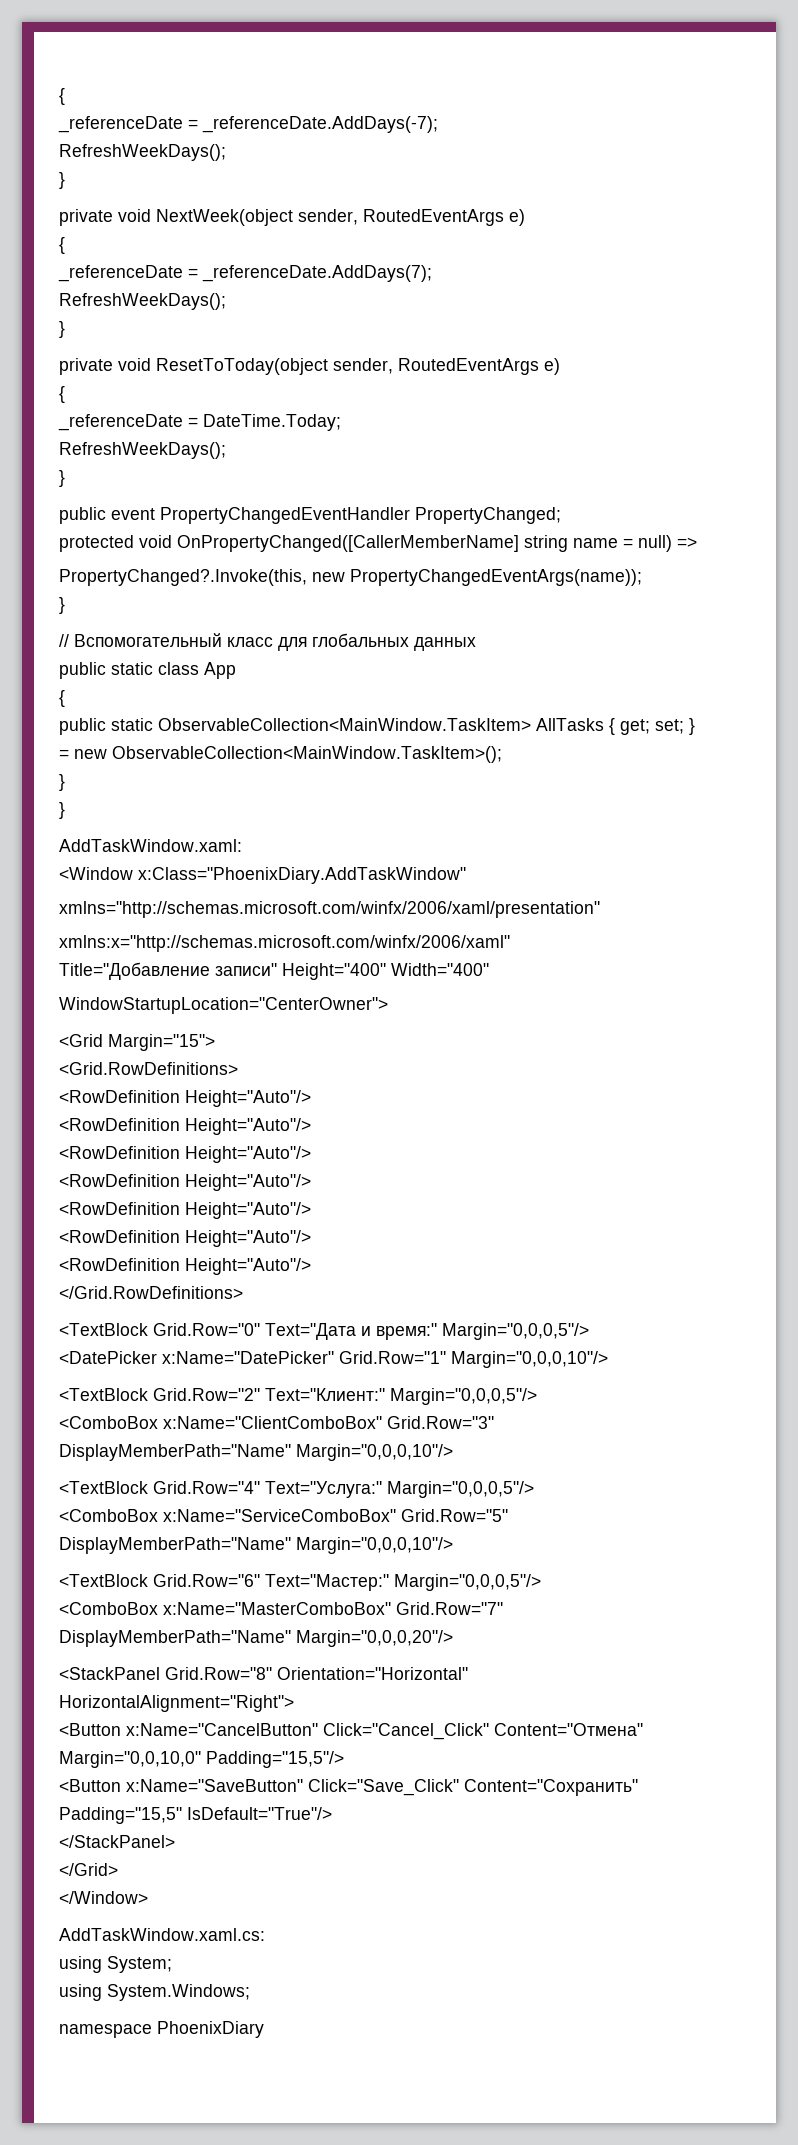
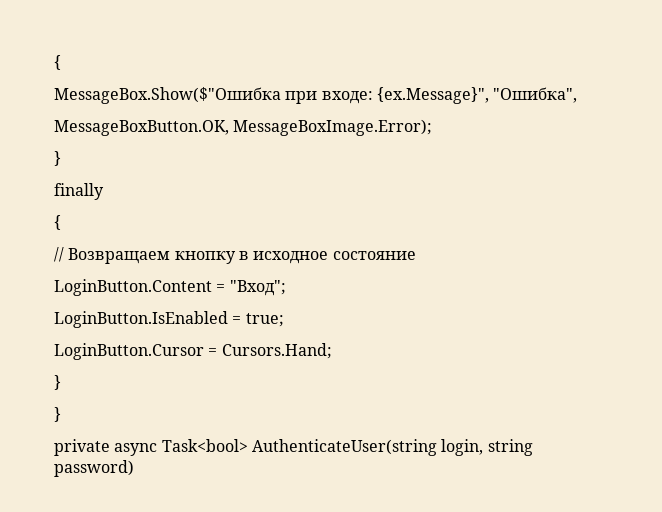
[59,88,65,105] [58,116,438,133] [59,144,226,161] [59,172,65,189] [59,209,525,226] [59,237,65,254] [58,265,432,282] [59,293,226,310] [59,321,65,338] [59,358,560,375] [59,386,65,403] [58,414,341,431] [59,442,226,459] [59,470,65,487] [59,507,561,524] [59,535,697,552] [59,569,642,586] [59,597,65,614] [59,633,476,651] [59,662,236,679] [59,690,65,707] [59,718,695,735] [59,746,502,763] [59,774,65,791] [59,802,65,819] [59,839,242,852] [59,867,466,884] [59,901,600,918] [59,935,510,952] [59,962,489,980] [59,997,388,1014] [59,1034,215,1051] [59,1062,238,1075] [59,1090,311,1107] [59,1118,311,1135] [59,1146,311,1163] [59,1174,311,1191] [59,1202,311,1219] [59,1230,311,1247] [59,1258,311,1275] [59,1286,243,1299] [59,1323,589,1340] [59,1351,608,1368] [59,1388,537,1405] [59,1416,494,1429] [59,1444,453,1461] [59,1481,534,1498] [59,1509,508,1522] [59,1537,453,1554] [59,1574,541,1591] [59,1602,503,1615] [59,1630,453,1647] [59,1667,468,1680] [59,1695,294,1712] [59,1723,643,1740] [59,1751,344,1768] [59,1779,638,1796] [59,1807,332,1824] [59,1835,175,1848] [59,1863,118,1876] [59,1891,148,1904] [59,1928,265,1941] [59,1956,172,1973] [59,1984,250,2001] [59,2021,264,2038] { // _referenceDate = _referenceDate.AddDays(-7); // RefreshWeekDays(); // } // private void NextWeek(object sender, RoutedEventArgs e) // { // _referenceDate = _referenceDate.AddDays(7); // RefreshWeekDays(); // } // private void ResetToToday(object sender, RoutedEventArgs e) // { // _referenceDate = DateTime.Today; // RefreshWeekDays(); // } // public event PropertyChangedEventHandler PropertyChanged; // protected void OnPropertyChanged([CallerMemberName] string name = null) => // PropertyChanged?.Invoke(this, new PropertyChangedEventArgs(name)); // } // // Вспомогательный класс для глобальных данных // public static class App // { // public static ObservableCollection<MainWindow.TaskItem> AllTasks { get; set; } = new ObservableCollection<MainWindow.TaskItem>(); // } // } // AddTaskWindow.xaml: // <Window x:Class="PhoenixDiary.AddTaskWindow" // xmlns="http://schemas.microsoft.com/winfx/2006/xaml/presentation" // xmlns:x="http://schemas.microsoft.com/winfx/2006/xaml" // Title="Добавление записи" Height="400" Width="400" // WindowStartupLocation="CenterOwner"> // <Grid Margin="15"> // <Grid.RowDefinitions> // <RowDefinition Height="Auto"/> // <RowDefinition Height="Auto"/> // <RowDefinition Height="Auto"/> // <RowDefinition Height="Auto"/> // <RowDefinition Height="Auto"/> // <RowDefinition Height="Auto"/> // <RowDefinition Height="Auto"/> // </Grid.RowDefinitions> // <TextBlock Grid.Row="0" Text="Дата и время:" Margin="0,0,0,5"/> // <DatePicker x:Name="DatePicker" Grid.Row="1" Margin="0,0,0,10"/> // <TextBlock Grid.Row="2" Text="Клиент:" Margin="0,0,0,5"/> // <ComboBox x:Name="ClientComboBox" Grid.Row="3" DisplayMemberPath="Name" Margin="0,0,0,10"/> // <TextBlock Grid.Row="4" Text="Услуга:" Margin="0,0,0,5"/> // <ComboBox x:Name="ServiceComboBox" Grid.Row="5" DisplayMemberPath="Name" Margin="0,0,0,10"/> // <TextBlock Grid.Row="6" Text="Мастер:" Margin="0,0,0,5"/> // <ComboBox x:Name="MasterComboBox" Grid.Row="7" DisplayMemberPath="Name" Margin="0,0,0,20"/> // <StackPanel Grid.Row="8" Orientation="Horizontal" HorizontalAlignment="Right"> // <Button x:Name="CancelButton" Click="Cancel_Click" Content="Отмена" Margin="0,0,10,0" Padding="15,5"/> // <Button x:Name="SaveButton" Click="Save_Click" Content="Сохранить" Padding="15,5" IsDefault="True"/> // </StackPanel> // </Grid> // </Window> // AddTaskWindow.xaml.cs: // using System; // using System.Windows; // namespace PhoenixDiary -> [54,55,61,70] [54,87,578,104] [54,119,433,136] [54,151,61,166] [54,183,104,200] [54,215,61,230] [54,247,416,264] [54,279,286,296] [54,311,284,328] [54,343,332,360] [54,375,61,390] [54,407,61,422] [54,439,533,456] [54,460,134,477] { // MessageBox.Show($"Ошибка при входе: {ex.Message}", "Ошибка", // MessageBoxButton.OK, MessageBoxImage.Error); // } // finally // { // // Возвращаем кнопку в исходное состояние // LoginButton.Content = "Вход"; // LoginButton.IsEnabled = true; // LoginButton.Cursor = Cursors.Hand; // } // } // private async Task<bool> AuthenticateUser(string login, string password)

